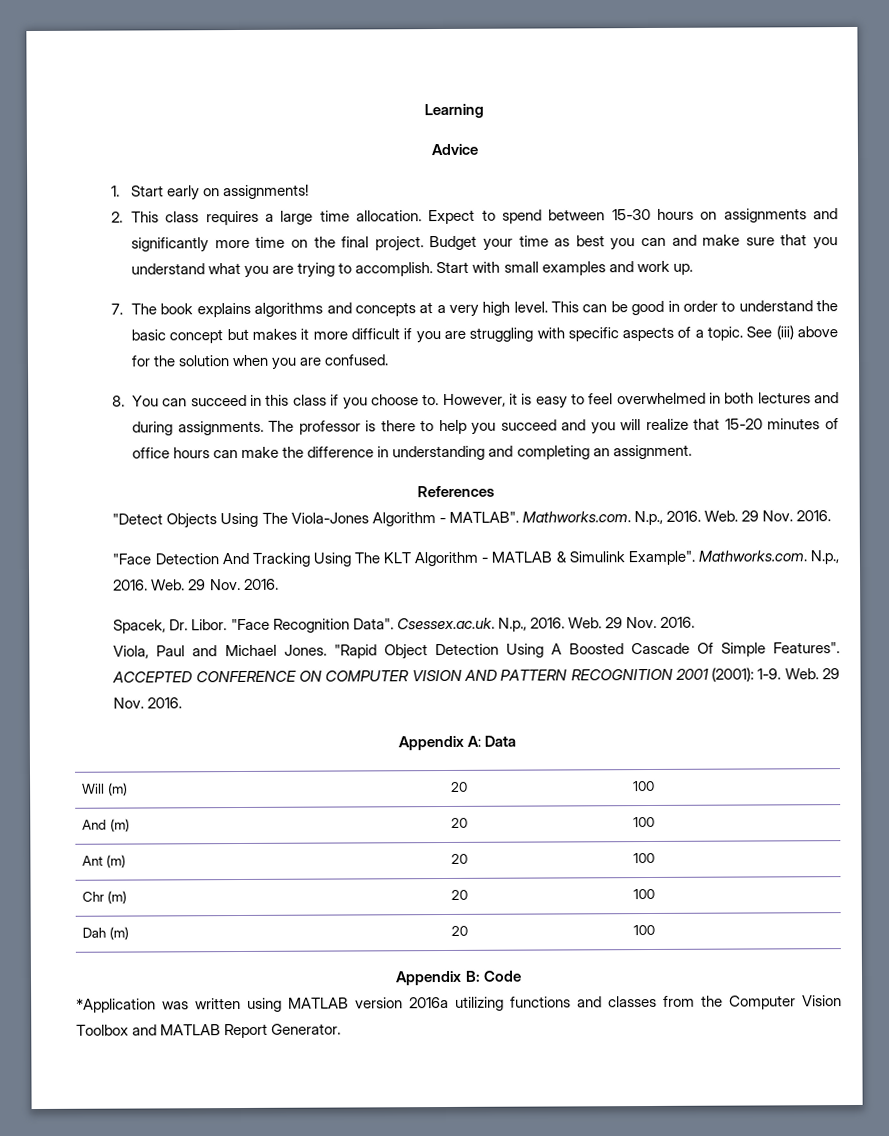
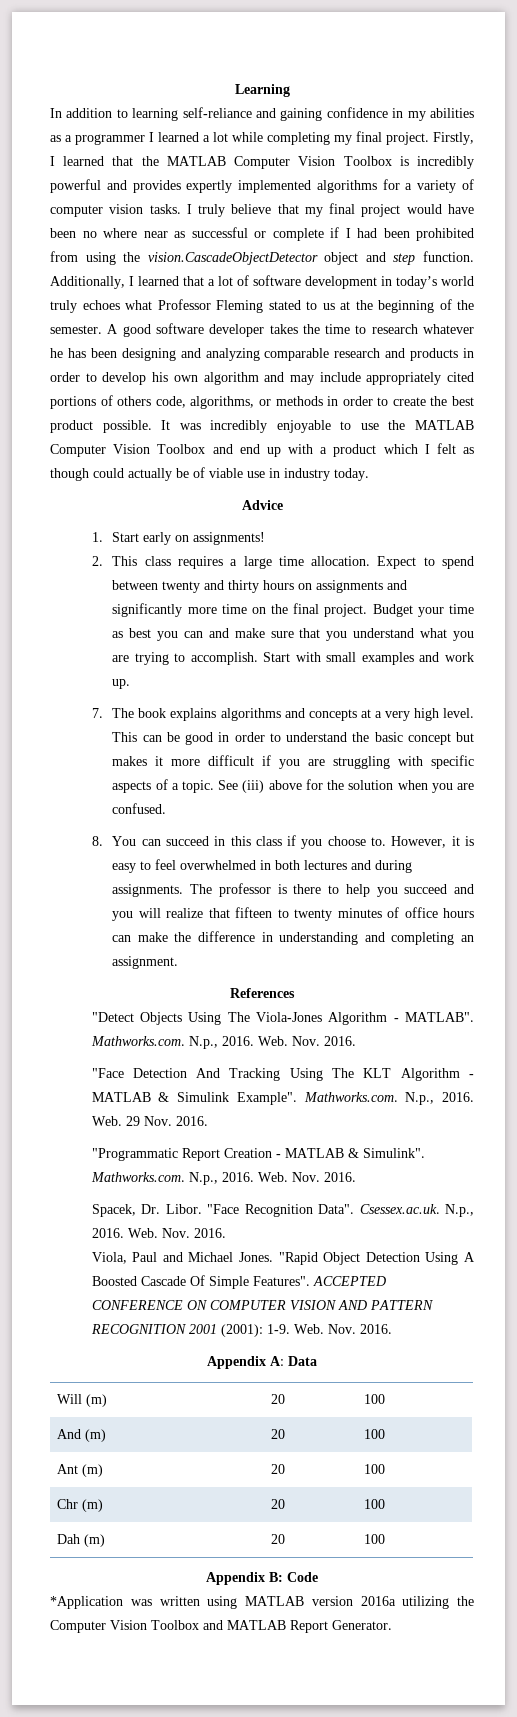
(484, 111) none -> [50,107,474,121] [50,131,474,145] [50,156,475,169] [50,179,474,193] [50,203,474,217] [50,227,474,241] [50,251,474,265] [50,275,474,289] [50,299,474,313] [50,323,475,337] [50,348,474,361] [50,372,474,385] [50,395,474,409] [50,420,474,433] [50,443,475,457] [50,467,369,481] // In addition to learning self-reliance and gaining confidence in my abilities as a programmer I learned a lot while completing my final project. Firstly, I learned that the MATLAB Computer Vision Toolbox is incredibly powerful and provides expertly implemented algorithms for a variety of computer vision tasks. I truly believe that my final project would have been no where near as successful or complete if I had been prohibited from using the vision.CascadeObjectDetector object and step function. Additionally, I learned that a lot of software development in today’s world truly echoes what Professor Fleming stated to us at the beginning of the semester. A good software developer takes the time to research whatever he has been designing and analyzing comparable research and products in order to develop his own algorithm and may include appropriately cited portions of others code, algorithms, or methods in order to create the best product possible. It was incredibly enjoyable to use the MATLAB Computer Vision Toolbox and end up with a product which I felt as though could actually be of viable use in industry today.
[611,208,651,221] 15-30 -> [162,580,260,593] twenty and thirty
[724,418,763,430] 15-20 -> [235,907,333,921] fifteen to twenty
[740,510,759,522] 29 -> (288, 1041) none
(279, 584) none -> [91,1148,425,1161] [90,1172,356,1185] // "Programmatic Report Creation - MATLAB & Simulink". Mathworks.com. N.p., 2016. Web. Nov. 2016.
[604,617,623,629] 29 -> (158, 1233) none
[822,668,841,680] 29 -> (324, 1329) none
[510,995,695,1008] functions and classes from -> (450, 1602) none

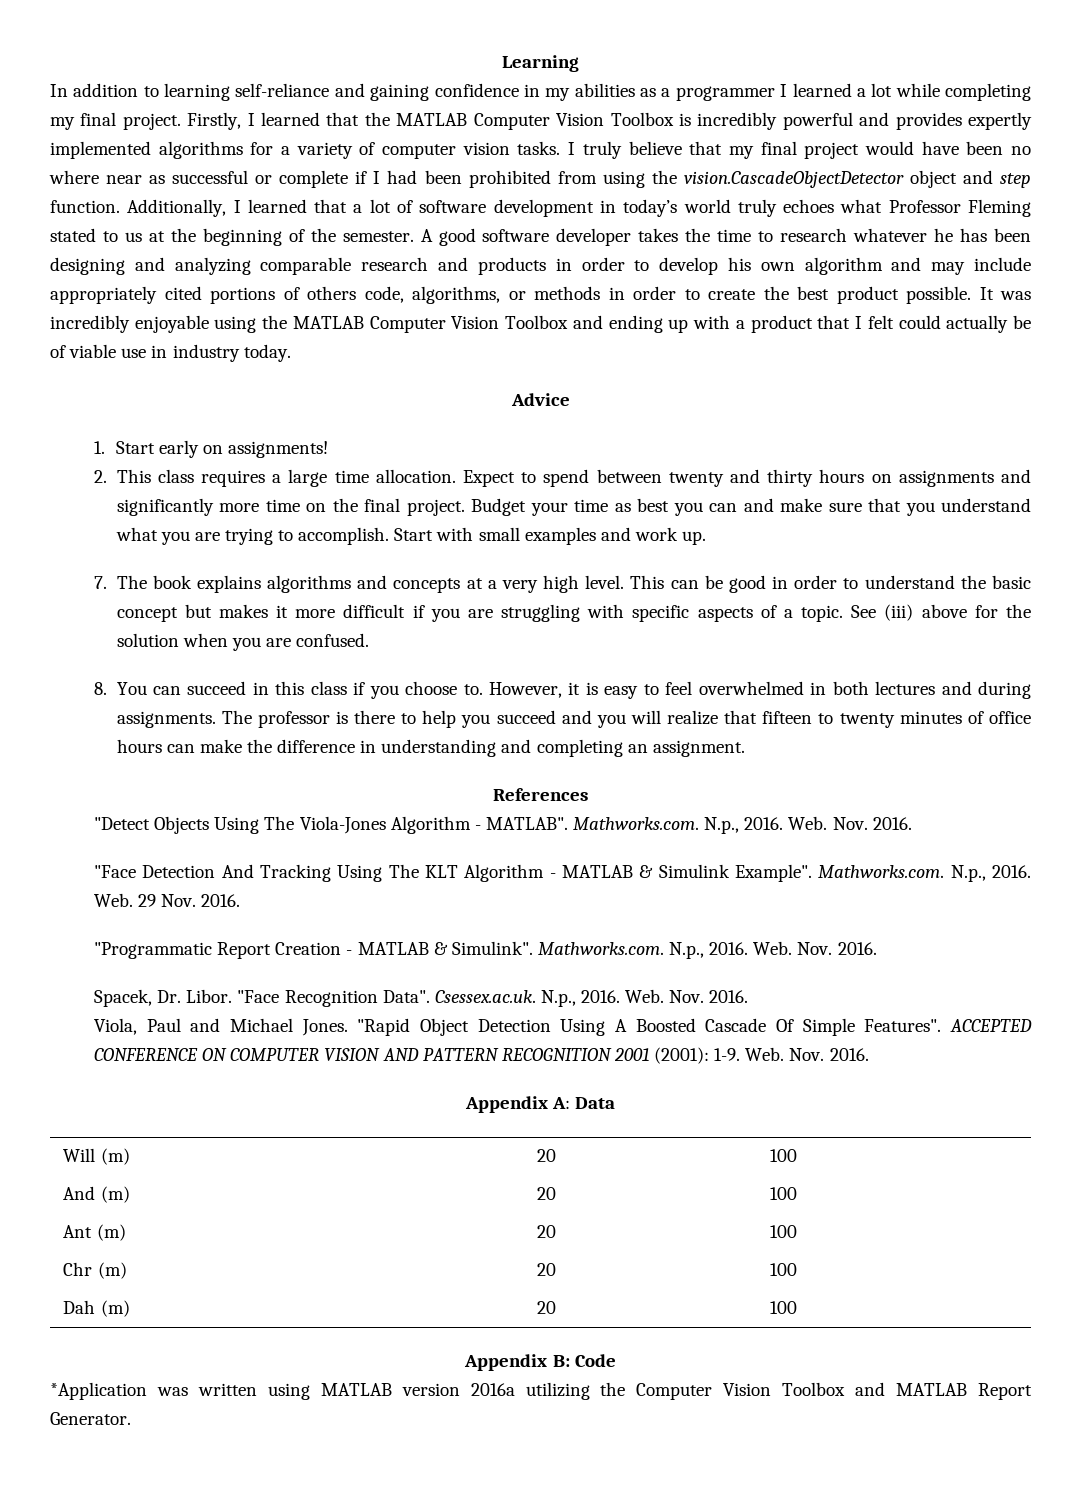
[340,421,379,430] to use -> [214,316,257,333] using
[239,444,260,454] end -> [608,315,663,333] ending
[383,444,418,454] which -> [817,315,851,329] that
[463,447,475,454] [50,468,89,481] as though -> (894, 322) none

